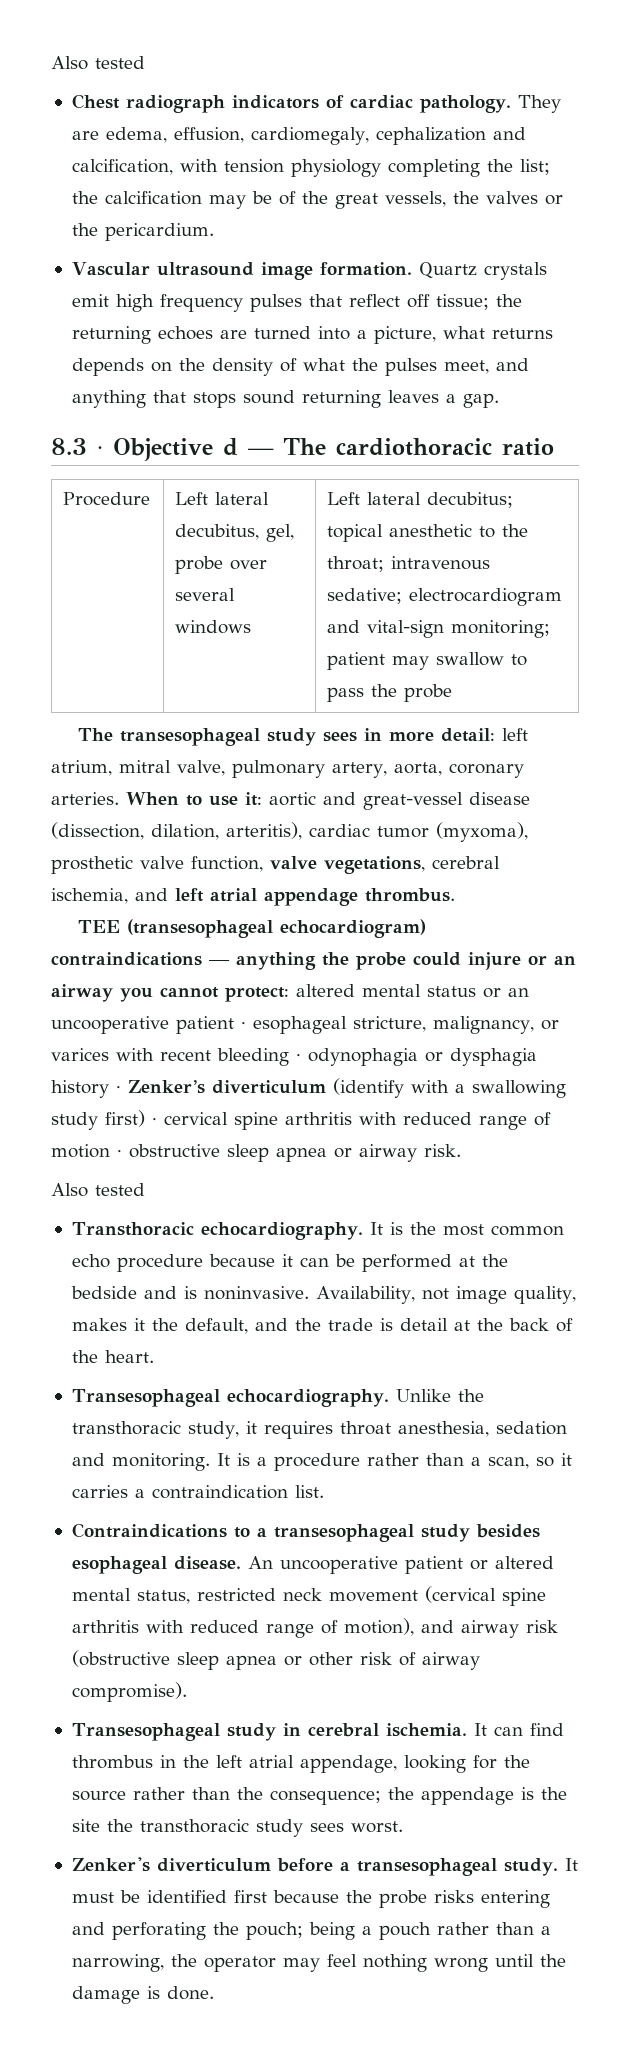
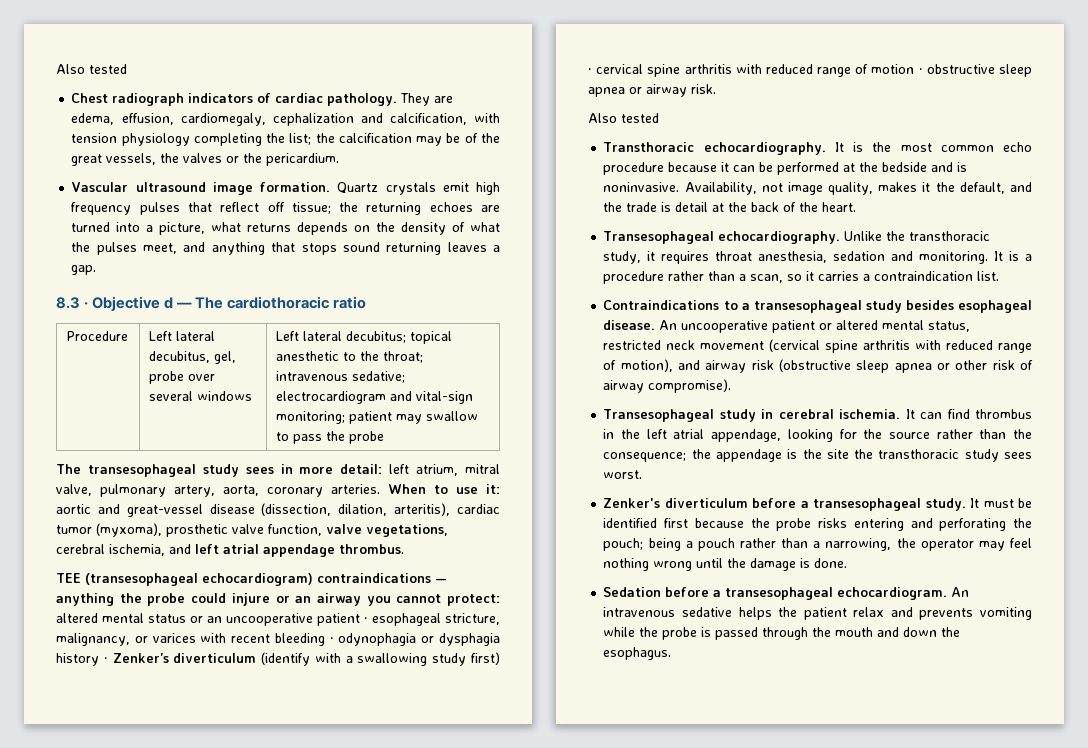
(214, 1993) none -> [603,587,970,600] [603,607,1032,620] [603,627,961,640] [603,647,672,660] // Sedation before a transesophageal echocardiogram. An intravenous sedative helps the patient relax and prevents vomiting while the probe is passed through the mouth and down the esophagus.

